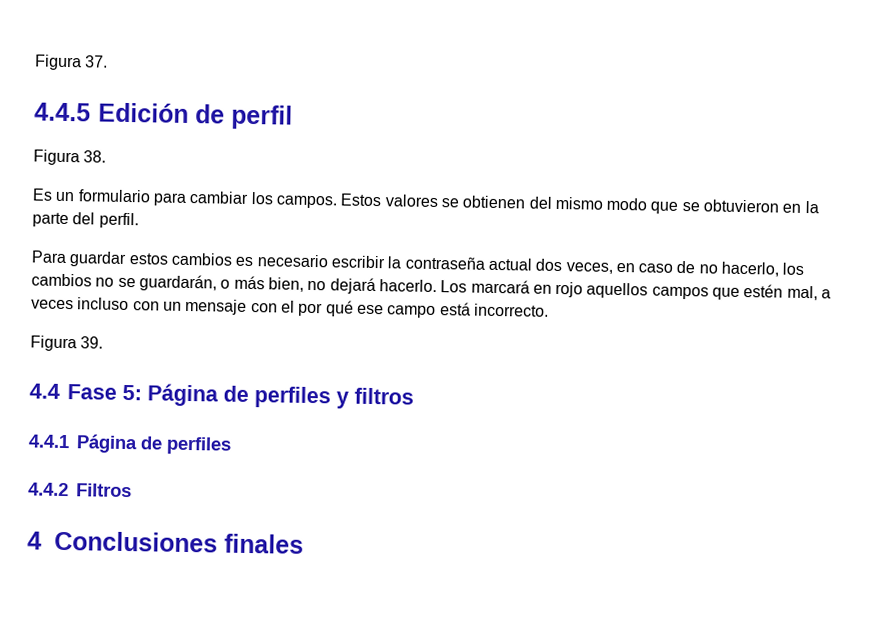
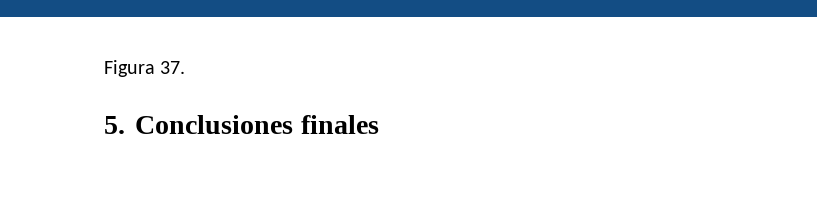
[34,102,293,130] [33,149,107,166] [32,188,819,214] [32,212,139,229] [31,250,805,277] [31,273,832,301] [31,297,549,319] [30,335,104,352] [29,383,414,409] [28,434,232,455] [28,482,132,498] [27,531,42,550] 4.4.5 Edición de perfil // Figura 38. // Es un formulario para cambiar los campos. Estos valores se obtienen del mismo modo que se obtuvieron en la parte del perfil. // Para guardar estos cambios es necesario escribir la contraseña actual dos veces, en caso de no hacerlo, los cambios no se guardarán, o más bien, no dejará hacerlo. Los marcará en rojo aquellos campos que estén mal, a veces incluso con un mensaje con el por qué ese campo está incorrecto. // Figura 39. // 4.4 Fase 5: Página de perfiles y filtros // 4.4.1 Página de perfiles // 4.4.2 Filtros // 4 -> [104,116,125,134] 5.

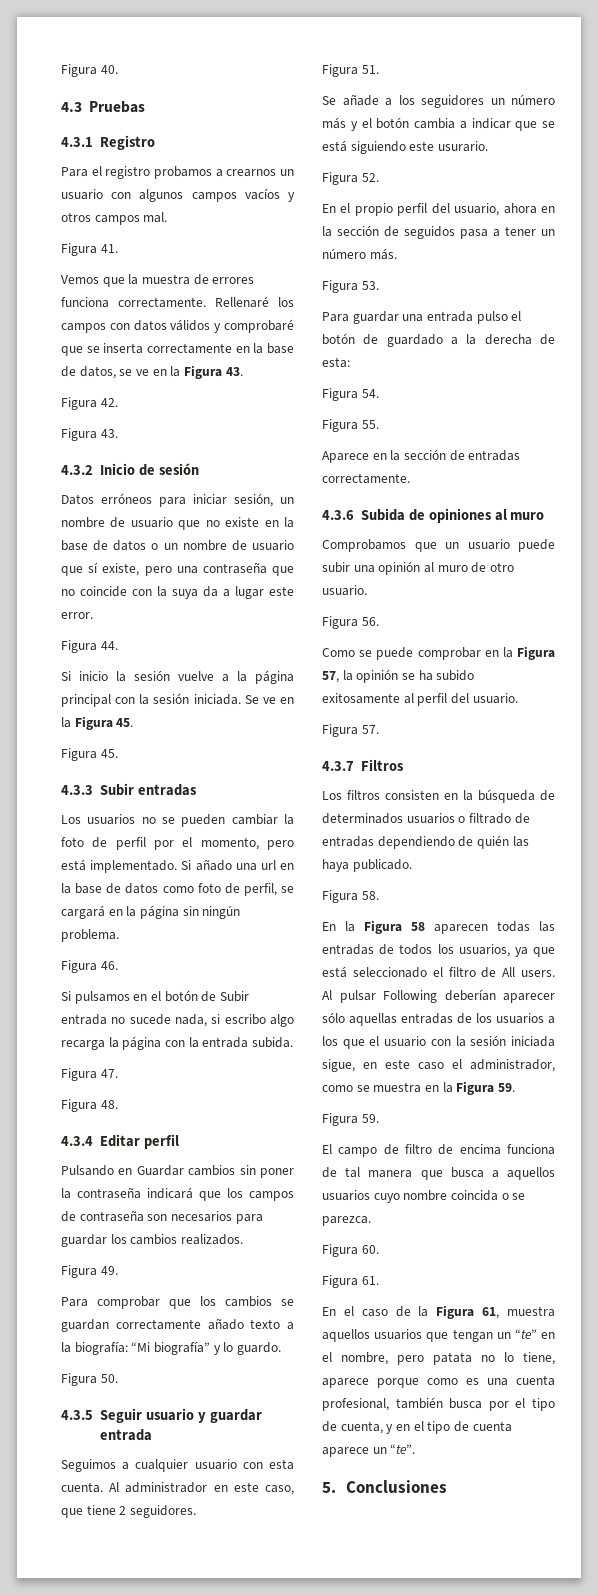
[104,60,186,77] Figura 37. -> [61,64,118,77] [61,101,145,113] [61,135,155,150] [61,166,294,179] [61,188,295,202] [61,212,168,225] [61,243,118,256] [61,274,255,287] [61,296,294,308] [61,319,294,333] [61,343,294,356] [61,365,243,379] [61,397,118,410] [61,428,118,441] [61,463,199,476] [61,493,294,507] [61,517,294,530] [61,540,294,551] [61,562,294,576] [61,586,294,599] [61,612,93,619] [61,640,118,653] [61,670,294,684] [61,693,294,707] [61,716,134,730] [61,748,118,761] [61,783,197,796] [61,814,294,827] [61,837,294,850] [61,859,294,873] [61,883,294,896] [61,905,241,919] [61,929,119,942] [61,960,118,973] [61,990,249,1004] [61,1014,294,1027] [61,1036,293,1050] [61,1068,118,1081] [61,1099,118,1112] [61,1134,179,1149] [61,1165,294,1178] [61,1187,294,1201] [61,1210,263,1224] [61,1234,243,1247] [61,1265,118,1278] [61,1296,294,1309] [61,1318,294,1332] [61,1341,281,1355] [61,1373,118,1386] [61,1408,262,1423] [99,1429,152,1441] [61,1459,294,1472] [61,1482,294,1495] [61,1505,196,1518] [322,64,379,77] [322,94,555,108] [322,117,555,131] [322,140,488,154] [322,172,379,185] [322,203,555,216] [322,225,555,239] [322,248,397,260] [322,280,379,293] [322,311,522,324] [322,333,555,347] [322,357,350,368] [322,388,379,401] [322,419,379,432] [322,449,521,463] [322,473,410,484] [322,508,545,523] [322,539,555,552] [322,561,514,575] [322,585,367,596] [322,616,379,629] [322,646,555,660] [322,669,475,683] [322,693,518,706] [322,724,379,737] [322,759,404,771] [322,789,555,803] [322,813,530,824] [322,835,529,849] [322,859,412,872] [322,890,379,903] [322,920,555,934] [322,944,555,957] [322,966,555,978] [322,989,555,1003] [322,1012,555,1026] [322,1035,555,1049] [322,1059,555,1072] [322,1081,515,1095] [322,1113,379,1126] [322,1144,555,1157] [322,1167,555,1180] [322,1190,526,1203] [322,1216,371,1226] [322,1244,379,1257] [322,1275,379,1288] [322,1305,555,1319] [322,1329,555,1342] [322,1352,555,1365] [322,1375,555,1388] [322,1397,555,1411] [322,1421,512,1434] [322,1444,416,1457] Figura 40. // 4.3 Pruebas // 4.3.1 Registro // Para el registro probamos a crearnos un usuario con algunos campos vacíos y otros campos mal. // Figura 41. // Vemos que la muestra de errores funciona correctamente. Rellenaré los campos con datos válidos y comprobaré que se inserta correctamente en la base de datos, se ve en la Figura 43. // Figura 42. // Figura 43. // 4.3.2 Inicio de sesión // Datos erróneos para iniciar sesión, un nombre de usuario que no existe en la base de datos o un nombre de usuario que sí existe, pero una contraseña que no coincide con la suya da a lugar este error. // Figura 44. // Si inicio la sesión vuelve a la página principal con la sesión iniciada. Se ve en la Figura 45. // Figura 45. // 4.3.3 Subir entradas // Los usuarios no se pueden cambiar la foto de perfil por el momento, pero está implementado. Si añado una url en la base de datos como foto de perfil, se cargará en la página sin ningún problema. // Figura 46. // Si pulsamos en el botón de Subir entrada no sucede nada, si escribo algo recarga la página con la entrada subida. // Figura 47. // Figura 48. // 4.3.4 Editar perfil // Pulsando en Guardar cambios sin poner la contraseña indicará que los campos de contraseña son necesarios para guardar los cambios realizados. // Figura 49. // Para comprobar que los cambios se guardan correctamente añado texto a la biografía: “Mi biografía” y lo guardo. // Figura 50. // 4.3.5 Seguir usuario y guardar entrada // Seguimos a cualquier usuario con esta cuenta. Al administrador en este caso, que tiene 2 seguidores. // Figura 51. // Se añade a los seguidores un número más y el botón cambia a indicar que se está siguiendo este usurario. // Figura 52. // En el propio perfil del usuario, ahora en la sección de seguidos pasa a tener un número más. // Figura 53. // Para guardar una entrada pulso el botón de guardado a la derecha de esta: // Figura 54. // Figura 55. // Aparece en la sección de entradas correctamente. // 4.3.6 Subida de opiniones al muro // Comprobamos que un usuario puede subir una opinión al muro de otro usuario. // Figura 56. // Como se puede comprobar en la Figura 57, la opinión se ha subido exitosamente al perfil del usuario. // Figura 57. // 4.3.7 Filtros // Los filtros consisten en la búsqueda de determinados usuarios o filtrado de entradas dependiendo de quién las haya publicado. // Figura 58. // En la Figura 58 aparecen todas las entradas de todos los usuarios, ya que está seleccionado el filtro de All users. Al pulsar Following deberían aparecer sólo aquellas entradas de los usuarios a los que el usuario con la sesión iniciada sigue, en este caso el administrador, como se muestra en la Figura 59. // Figura 59. // El campo de filtro de encima funciona de tal manera que busca a aquellos usuarios cuyo nombre coincida o se parezca. // Figura 60. // Figura 61. // En el caso de la Figura 61, muestra aquellos usuarios que tengan un “te” en el nombre, pero patata no lo tiene, aparece porque como es una cuenta profesional, también busca por el tipo de cuenta, y en el tipo de cuenta aparece un “te”.
[300,115,379,134] finales -> (447, 1486) none

